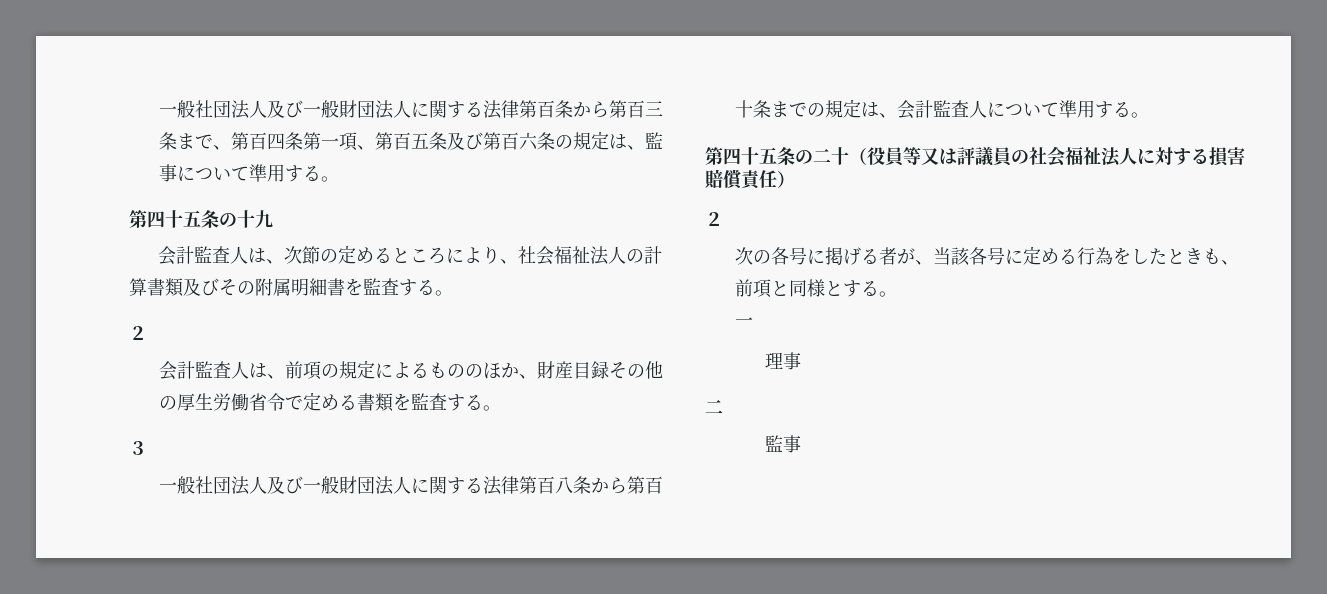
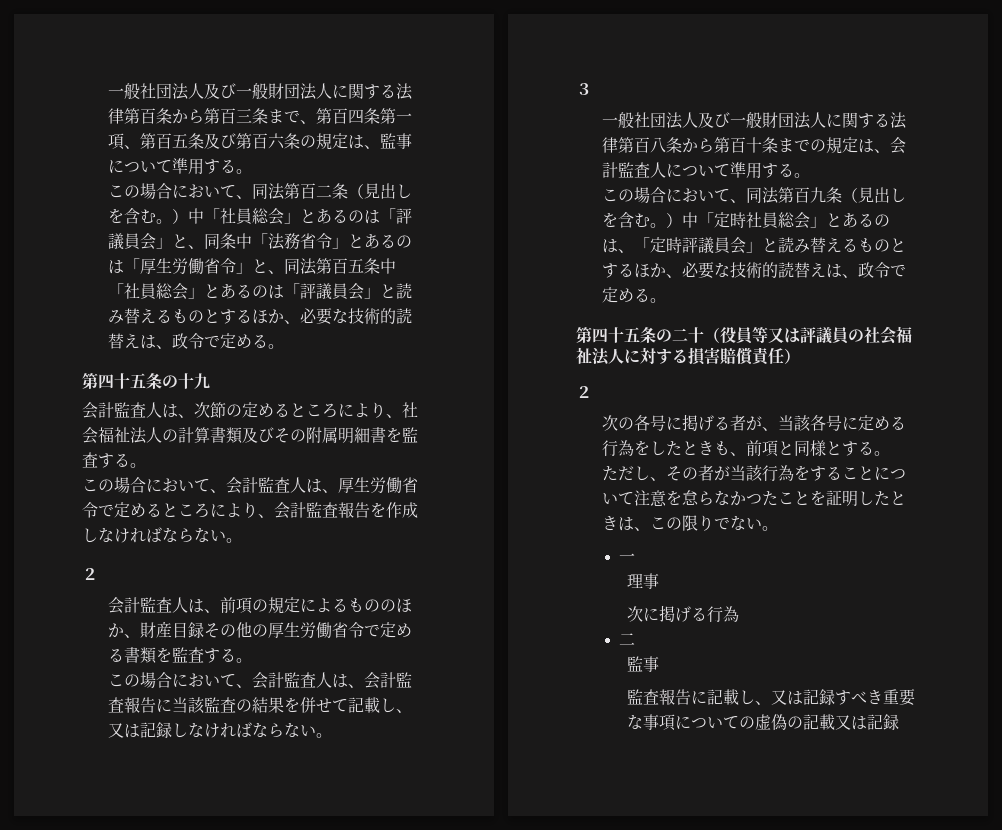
(339, 179) none -> [107,183,412,200] [107,208,412,225] [107,233,412,250] [107,258,396,275] [107,283,412,300] [107,308,412,325] [107,333,284,349] // この場合において、同法第百二条（見出しを含む。）中「社員総会」とあるのは「評議員会」と、同条中「法務省令」とあるのは「厚生労働省令」と、同法第百五条中「社員総会」とあるのは「評議員会」と読み替えるものとするほか、必要な技術的読替えは、政令で定める。
(453, 293) none -> [82,477,418,494] [82,502,418,519] [82,527,242,543] // この場合において、会計監査人は、厚生労働省令で定めるところにより、会計監査報告を作成しなければならない。
(501, 408) none -> [107,672,412,689] [107,697,412,714] [107,722,332,738] // この場合において、会計監査人は、会計監査報告に当該監査の結果を併せて記載し、又は記録しなければならない。
(1149, 115) none -> [601,187,906,204] [601,212,890,229] [601,237,906,254] [601,262,906,279] [601,287,666,303] // この場合において、同法第百九条（見出しを含む。）中「定時社員総会」とあるのは、「定時評議員会」と読み替えるものとするほか、必要な技術的読替えは、政令で定める。
[734,317,753,327] [764,352,801,370] [705,400,723,414] [764,435,801,453] 一 // 理事 // 二 // 監事 -> [601,465,906,482] [601,490,906,507] [601,515,778,531] [619,553,636,562] [627,573,660,589] [627,605,740,623] [619,633,636,645] [627,656,660,672] [627,689,916,706] [627,714,900,731] ただし、その者が当該行為をすることについて注意を怠らなかつたことを証明したときは、この限りでない。 // 一 // 理事 // 次に掲げる行為 // 二 // 監事 // 監査報告に記載し、又は記録すべき重要な事項についての虚偽の記載又は記録

